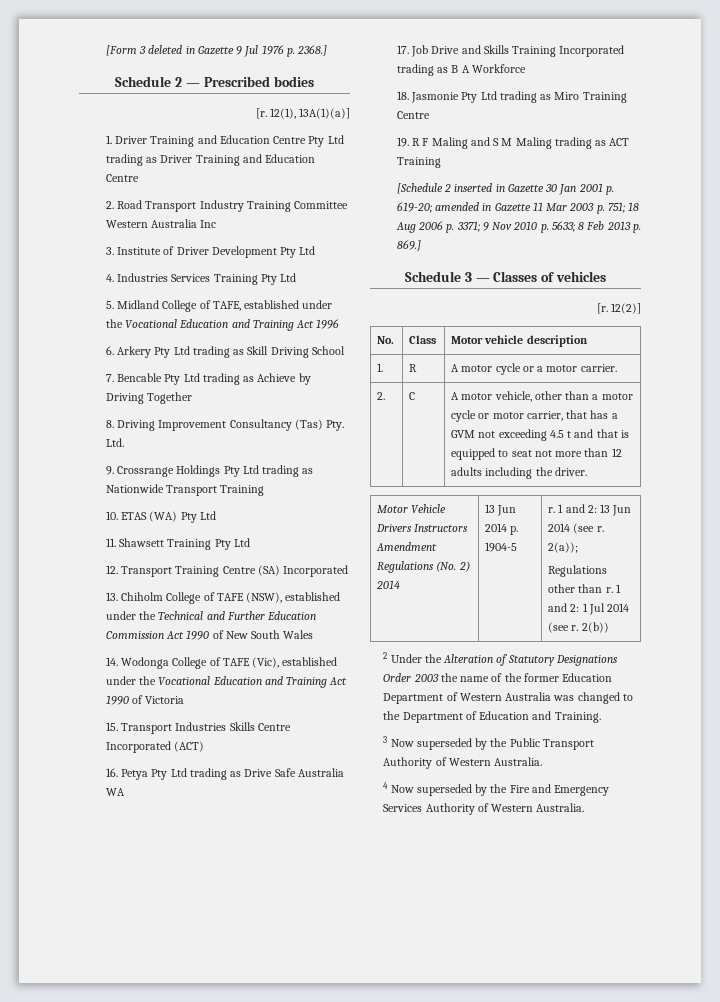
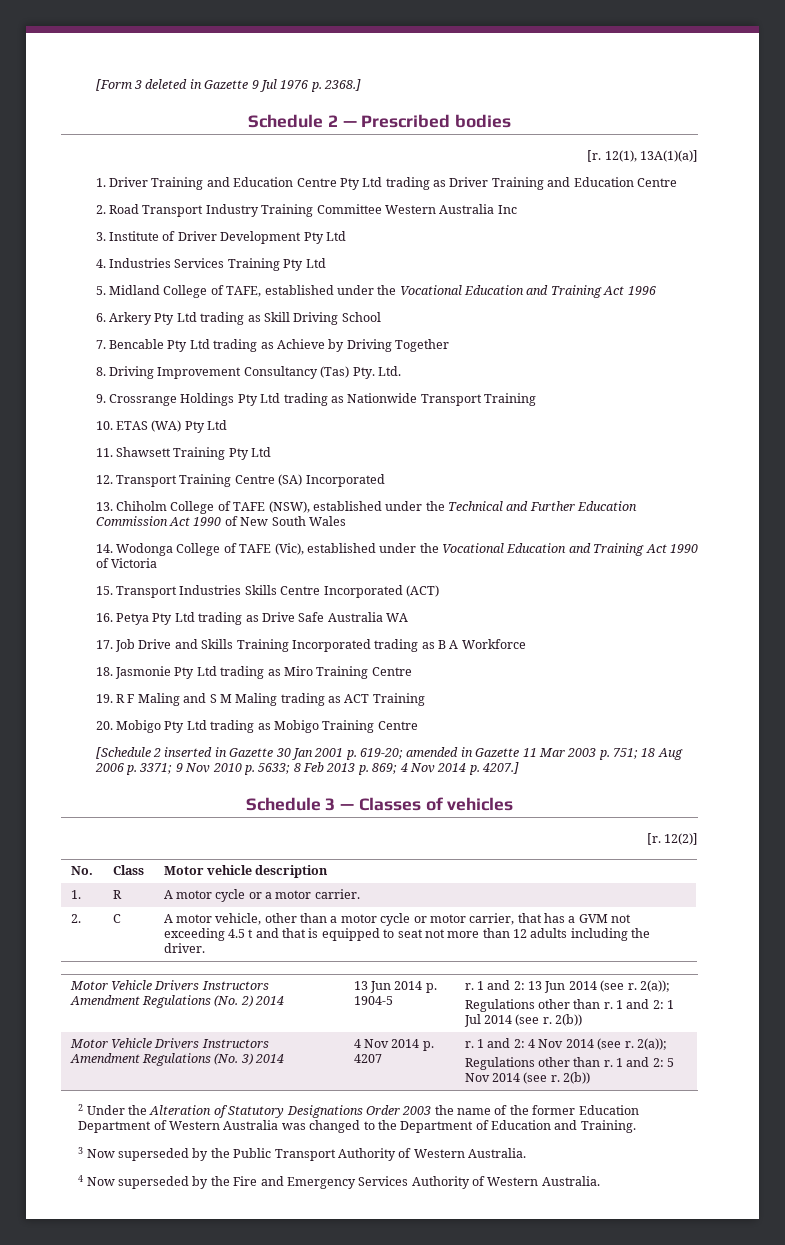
(441, 162) none -> [95,720,418,733] // 20. Mobigo Pty Ltd trading as Mobigo Training Centre
[396,240,421,251] 869.] -> [372,762,520,775] 869; 4 Nov 2014 p. 4207.]
(609, 627) none -> [69,1038,269,1049] [69,1053,285,1066] [353,1039,434,1051] [353,1054,382,1063] [464,1038,667,1050] [464,1057,675,1070] [464,1072,591,1084] // Motor Vehicle Drivers Instructors Amendment Regulations (No. 3) 2014 | 4 Nov 2014 p. 4207 | r. 1 and 2: 4 Nov 2014 (see r. 2(a)); // Regulations other than r. 1 and 2: 5 Nov 2014 (see r. 2(b))

